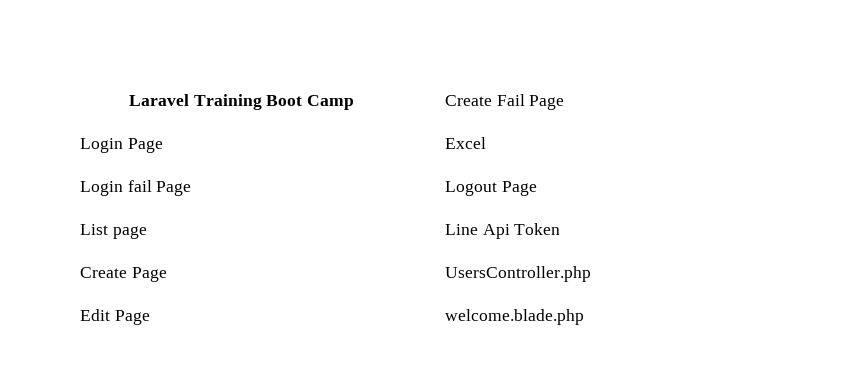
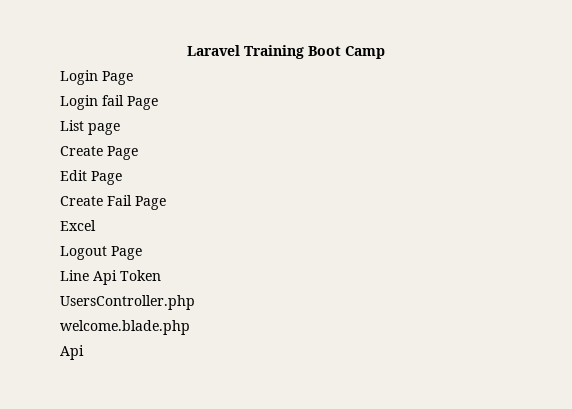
(584, 317) none -> [60,345,84,360] // Api

